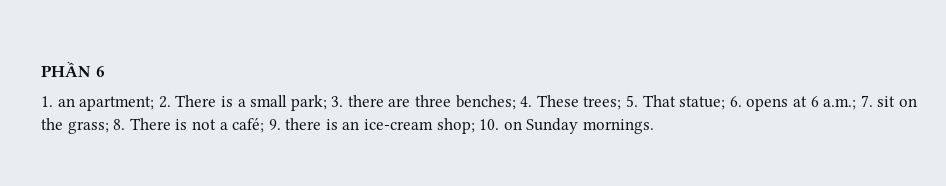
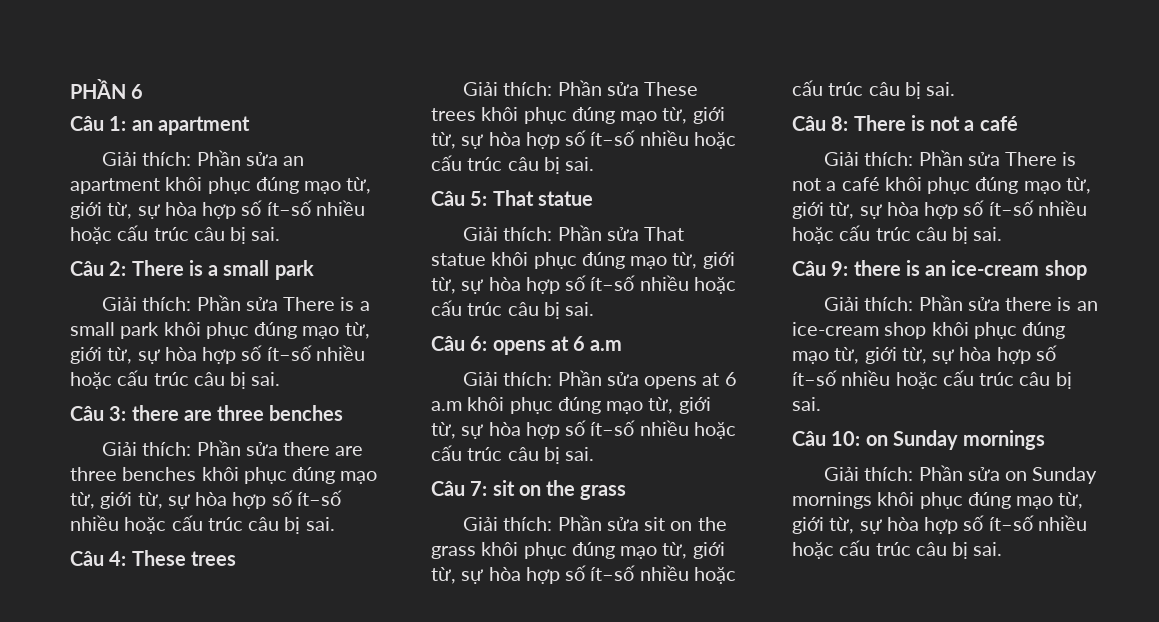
[41,95,917,111] [41,118,655,134] 1. an apartment; 2. There is a small park; 3. there are three benches; 4. These trees; 5. That statue; 6. opens at 6 a.m.; 7. sit on the grass; 8. There is not a café; 9. there is an ice-cream shop; 10. on Sunday mornings. -> [70,116,250,135] [102,150,305,166] [70,177,372,194] [70,200,365,219] [70,225,281,244] [70,260,314,280] [102,295,370,311] [70,322,370,339] [70,345,365,364] [70,370,281,389] [70,405,344,421] [102,440,364,456] [70,467,378,484] [70,490,342,509] [70,515,335,534] [70,550,236,566] [463,80,699,96] [431,107,725,124] [431,130,736,149] [431,155,595,174] [431,190,593,206] [463,225,685,241] [431,252,735,269] [431,275,736,294] [431,300,595,319] [431,336,623,355] [463,370,737,389] [431,397,711,414] [431,420,736,439] [431,445,595,464] [431,480,627,500] [463,515,727,531] [431,542,725,559] [431,565,736,584] [792,80,956,99] [792,115,1018,131] [824,150,1077,166] [792,177,1091,194] [792,200,1087,219] [792,225,1003,244] [792,260,1087,280] [824,295,1098,311] [792,322,1066,339] [792,345,1057,364] [792,370,1072,389] [792,397,821,411] [792,430,1046,450] [824,465,1098,484] [792,492,1084,509] [792,515,1087,534] [792,540,1003,559] Câu 1: an apartment // Giải thích: Phần sửa an apartment khôi phục đúng mạo từ, giới từ, sự hòa hợp số ít–số nhiều hoặc cấu trúc câu bị sai. // Câu 2: There is a small park // Giải thích: Phần sửa There is a small park khôi phục đúng mạo từ, giới từ, sự hòa hợp số ít–số nhiều hoặc cấu trúc câu bị sai. // Câu 3: there are three benches // Giải thích: Phần sửa there are three benches khôi phục đúng mạo từ, giới từ, sự hòa hợp số ít–số nhiều hoặc cấu trúc câu bị sai. // Câu 4: These trees // Giải thích: Phần sửa These trees khôi phục đúng mạo từ, giới từ, sự hòa hợp số ít–số nhiều hoặc cấu trúc câu bị sai. // Câu 5: That statue // Giải thích: Phần sửa That statue khôi phục đúng mạo từ, giới từ, sự hòa hợp số ít–số nhiều hoặc cấu trúc câu bị sai. // Câu 6: opens at 6 a.m // Giải thích: Phần sửa opens at 6 a.m khôi phục đúng mạo từ, giới từ, sự hòa hợp số ít–số nhiều hoặc cấu trúc câu bị sai. // Câu 7: sit on the grass // Giải thích: Phần sửa sit on the grass khôi phục đúng mạo từ, giới từ, sự hòa hợp số ít–số nhiều hoặc cấu trúc câu bị sai. // Câu 8: There is not a café // Giải thích: Phần sửa There is not a café khôi phục đúng mạo từ, giới từ, sự hòa hợp số ít–số nhiều hoặc cấu trúc câu bị sai. // Câu 9: there is an ice-cream shop // Giải thích: Phần sửa there is an ice-cream shop khôi phục đúng mạo từ, giới từ, sự hòa hợp số ít–số nhiều hoặc cấu trúc câu bị sai. // Câu 10: on Sunday mornings // Giải thích: Phần sửa on Sunday mornings khôi phục đúng mạo từ, giới từ, sự hòa hợp số ít–số nhiều hoặc cấu trúc câu bị sai.

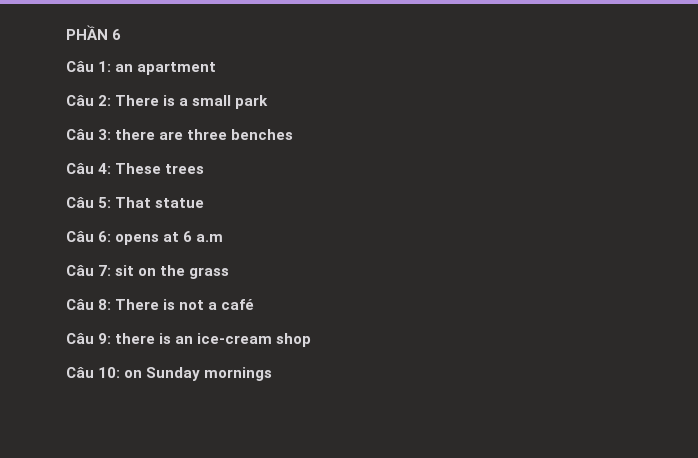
[102,150,305,166] [70,177,372,194] [70,200,365,219] [70,225,281,244] // Giải thích: Phần sửa an apartment khôi phục đúng mạo từ, giới từ, sự hòa hợp số ít–số nhiều hoặc cấu trúc câu bị sai. -> (217, 68) none
[102,295,370,311] [70,322,370,339] [70,345,365,364] [70,370,281,389] // Giải thích: Phần sửa There is a small park khôi phục đúng mạo từ, giới từ, sự hòa hợp số ít–số nhiều hoặc cấu trúc câu bị sai. -> (269, 102) none
[102,440,364,456] [70,467,378,484] [70,490,342,509] [70,515,335,534] [70,550,236,566] [463,80,699,96] [431,107,725,124] [431,130,736,149] [431,155,595,174] [431,190,593,206] [463,225,685,241] [431,252,735,269] [431,275,736,294] [431,300,595,319] Giải thích: Phần sửa there are three benches khôi phục đúng mạo từ, giới từ, sự hòa hợp số ít–số nhiều hoặc cấu trúc câu bị sai. // Câu 4: These trees // Giải thích: Phần sửa These trees khôi phục đúng mạo từ, giới từ, sự hòa hợp số ít–số nhiều hoặc cấu trúc câu bị sai. // Câu 5: That statue // Giải thích: Phần sửa That statue khôi phục đúng mạo từ, giới từ, sự hòa hợp số ít–số nhiều hoặc cấu trúc câu bị sai. -> [66,163,205,174] [66,197,205,208] Câu 4: These trees // Câu 5: That statue
[463,370,737,389] [431,397,711,414] [431,420,736,439] [431,445,595,464] // Giải thích: Phần sửa opens at 6 a.m khôi phục đúng mạo từ, giới từ, sự hòa hợp số ít–số nhiều hoặc cấu trúc câu bị sai. -> (224, 238) none
[463,515,727,531] [431,542,725,559] [431,565,736,584] [792,80,956,99] // Giải thích: Phần sửa sit on the grass khôi phục đúng mạo từ, giới từ, sự hòa hợp số ít–số nhiều hoặc cấu trúc câu bị sai. -> (230, 273) none
[824,150,1077,166] [792,177,1091,194] [792,200,1087,219] [792,225,1003,244] // Giải thích: Phần sửa There is not a café khôi phục đúng mạo từ, giới từ, sự hòa hợp số ít–số nhiều hoặc cấu trúc câu bị sai. -> (255, 304) none
[824,295,1098,311] [792,322,1066,339] [792,345,1057,364] [792,370,1072,389] [792,397,821,411] // Giải thích: Phần sửa there is an ice-cream shop khôi phục đúng mạo từ, giới từ, sự hòa hợp số ít–số nhiều hoặc cấu trúc câu bị sai. -> (312, 340) none
[824,465,1098,484] [792,492,1084,509] [792,515,1087,534] [792,540,1003,559] // Giải thích: Phần sửa on Sunday mornings khôi phục đúng mạo từ, giới từ, sự hòa hợp số ít–số nhiều hoặc cấu trúc câu bị sai. -> (273, 374) none

